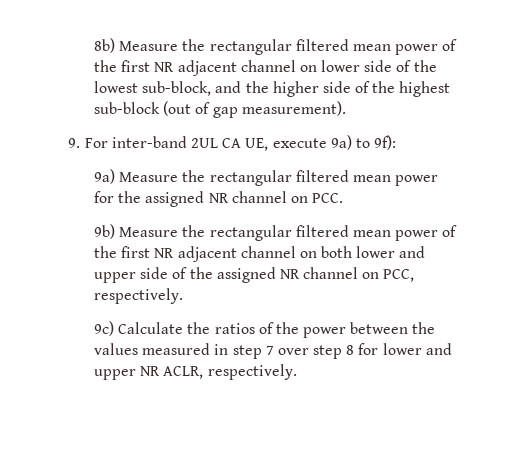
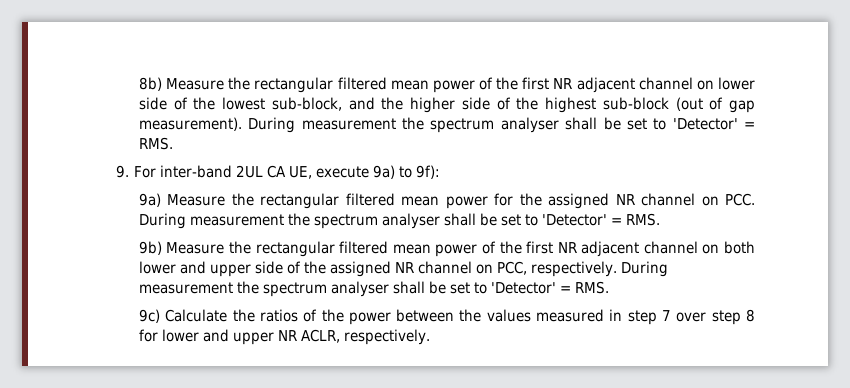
(346, 108) none -> [248,117,756,133] [138,137,173,150] During measurement the spectrum analyser shall be set to 'Detector' = RMS.
(344, 198) none -> [138,213,661,229] During measurement the spectrum analyser shall be set to 'Detector' = RMS.
(183, 296) none -> [621,261,669,277] [138,281,610,297] During measurement the spectrum analyser shall be set to 'Detector' = RMS.

